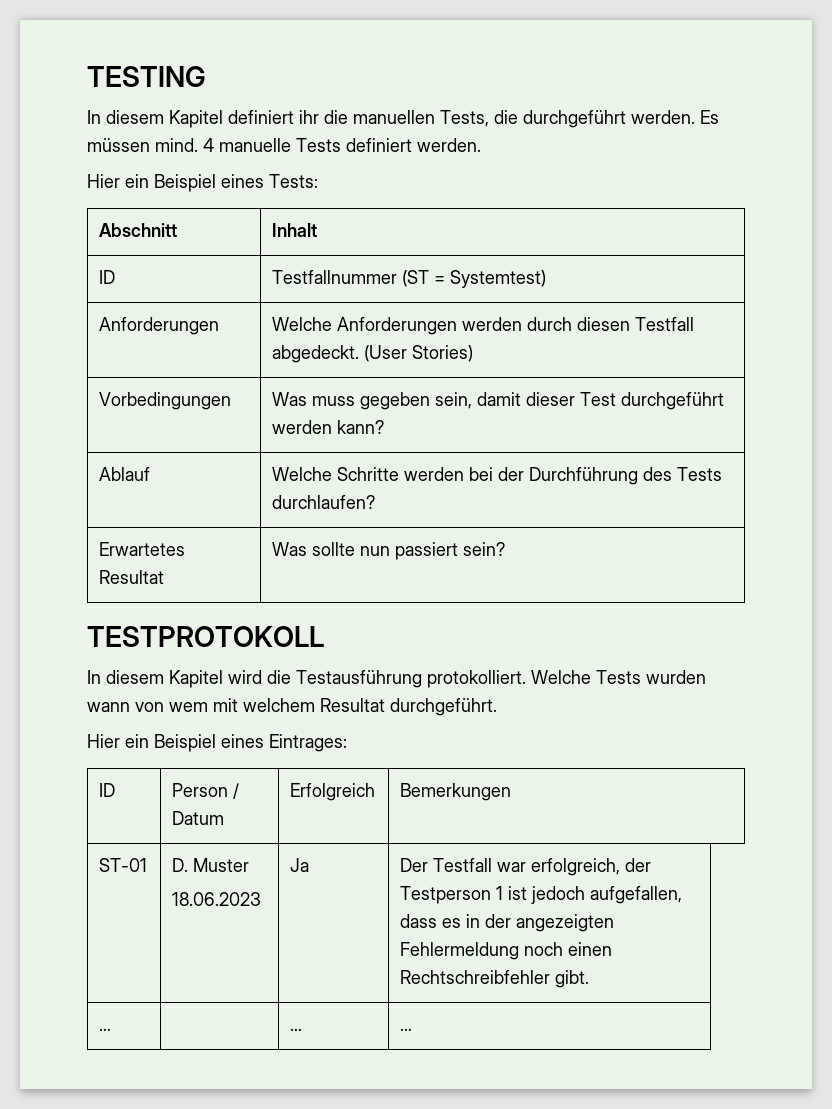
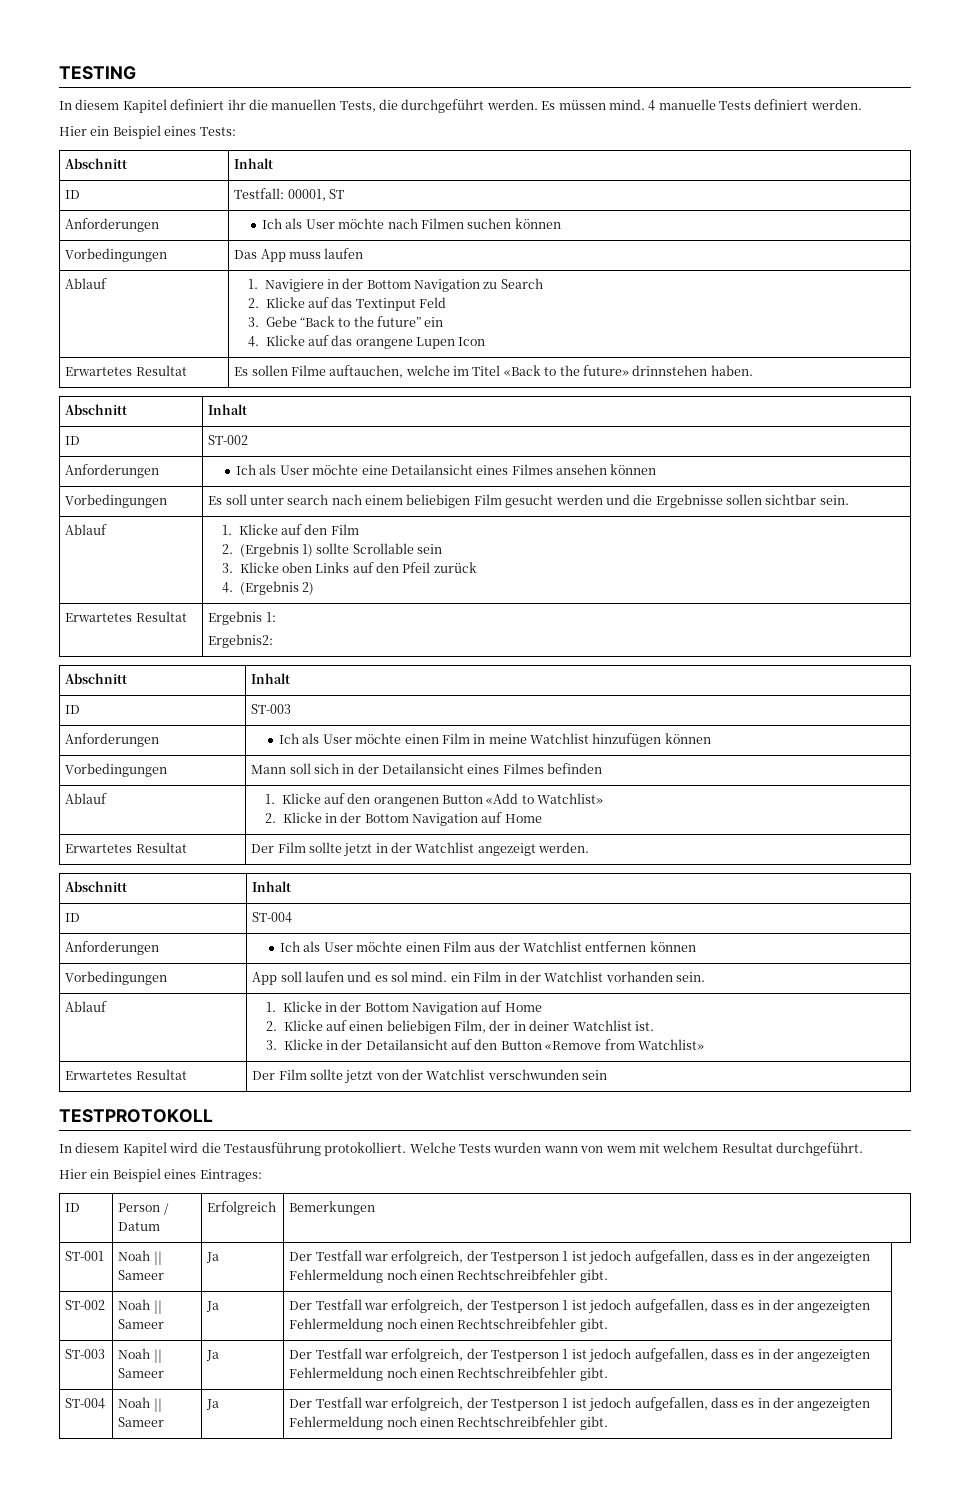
[272,270,547,288] [99,317,220,335] [272,317,695,335] [272,345,474,363] [99,392,232,410] [272,392,725,410] [272,420,385,434] [99,467,151,481] [272,467,723,485] [272,495,376,509] [99,542,186,556] [99,570,165,584] [272,542,506,560] Testfallnummer (ST = Systemtest) // Anforderungen | Welche Anforderungen werden durch diesen Testfall abgedeckt. (User Stories) // Vorbedingungen | Was muss gegeben sein, damit dieser Test durchgeführt werden kann? // Ablauf | Welche Schritte werden bei der Durchführung des Tests durchlaufen? // Erwartetes Resultat | Was sollte nun passiert sein? -> [234,188,344,201] [65,218,160,232] [262,218,561,229] [65,248,168,262] [234,248,364,262] [65,278,108,289] [248,278,543,292] [248,297,447,311] [248,316,444,327] [248,335,486,349] [65,365,187,376] [234,365,753,378] [65,404,128,415] [208,404,248,415] [65,436,81,445] [208,435,249,445] [65,464,160,478] [236,464,657,475] [65,494,168,508] [208,494,849,508] [65,524,108,535] [222,524,359,535] [222,543,443,557] [222,562,477,573] [222,581,314,595] [65,611,187,622] [208,611,276,625] [208,634,274,648] [65,673,128,684] [251,673,291,684] [65,705,81,714] [251,704,292,714] [65,733,160,747] [279,733,711,747] [65,763,168,777] [251,763,603,774] [65,793,108,804] [265,793,604,807] [265,812,542,826] [65,842,187,853] [251,842,590,857] [65,881,128,892] [252,881,292,892] [65,913,81,922] [252,912,293,923] [65,941,160,955] [280,941,696,952] [65,971,168,985] [252,971,706,985] [65,1001,108,1012] [266,1001,542,1015] [266,1020,654,1034] [266,1039,704,1050] [65,1069,187,1080] [252,1069,608,1084] Testfall: 00001, ST // Anforderungen | Ich als User möchte nach Filmen suchen können // Vorbedingungen | Das App muss laufen // Ablauf | 1. Navigiere in der Bottom Navigation zu Search // 2. Klicke auf das Textinput Feld // 3. Gebe “Back to the future” ein // 4. Klicke auf das orangene Lupen Icon // Erwartetes Resultat | Es sollen Filme auftauchen, welche im Titel «Back to the future» drinnstehen haben. // Abschnitt | Inhalt // ID | ST-002 // Anforderungen | Ich als User möchte eine Detailansicht eines Filmes ansehen können // Vorbedingungen | Es soll unter search nach einem beliebigen Film gesucht werden und die Ergebnisse sollen sichtbar sein. // Ablauf | 1. Klicke auf den Film // 2. (Ergebnis 1) sollte Scrollable sein // 3. Klicke oben Links auf den Pfeil zurück // 4. (Ergebnis 2) // Erwartetes Resultat | Ergebnis 1: // Ergebnis2: // Abschnitt | Inhalt // ID | ST-003 // Anforderungen | Ich als User möchte einen Film in meine Watchlist hinzufügen können // Vorbedingungen | Mann soll sich in der Detailansicht eines Filmes befinden // Ablauf | 1. Klicke auf den orangenen Button «Add to Watchlist» // 2. Klicke in der Bottom Navigation auf Home // Erwartetes Resultat | Der Film sollte jetzt in der Watchlist angezeigt werden. // Abschnitt | Inhalt // ID | ST-004 // Anforderungen | Ich als User möchte einen Film aus der Watchlist entfernen können // Vorbedingungen | App soll laufen und es sol mind. ein Film in der Watchlist vorhanden sein. // Ablauf | 1. Klicke in der Bottom Navigation auf Home // 2. Klicke auf einen beliebigen Film, der in deiner Watchlist ist. // 3. Klicke in der Detailansicht auf den Button «Remove from Watchlist» // Erwartetes Resultat | Der Film sollte jetzt von der Watchlist verschwunden sein
[99,858,148,872] [172,858,250,872] [172,892,262,906] ST-01 | D. Muster // 18.06.2023 -> [65,1251,105,1261] [118,1250,162,1265] [118,1270,165,1280] ST-001 | Noah || Sameer
[99,1028,112,1031] [290,1028,303,1031] [400,1028,413,1031] … | | … | … -> [65,1300,106,1310] [118,1299,162,1314] [118,1319,165,1329] [206,1301,220,1312] [289,1299,871,1314] [289,1318,608,1332] [65,1349,106,1359] [118,1348,162,1363] [118,1368,165,1378] [206,1350,220,1361] [289,1348,871,1363] [289,1367,608,1381] [65,1398,106,1409] [118,1397,162,1412] [118,1417,165,1427] [206,1399,220,1410] [289,1397,871,1412] [289,1416,608,1430] ST-002 | Noah || Sameer | Ja | Der Testfall war erfolgreich, der Testperson 1 ist jedoch aufgefallen, dass es in der angezeigten Fehlermeldung noch einen Rechtschreibfehler gibt. // ST-003 | Noah || Sameer | Ja | Der Testfall war erfolgreich, der Testperson 1 ist jedoch aufgefallen, dass es in der angezeigten Fehlermeldung noch einen Rechtschreibfehler gibt. // ST-004 | Noah || Sameer | Ja | Der Testfall war erfolgreich, der Testperson 1 ist jedoch aufgefallen, dass es in der angezeigten Fehlermeldung noch einen Rechtschreibfehler gibt.

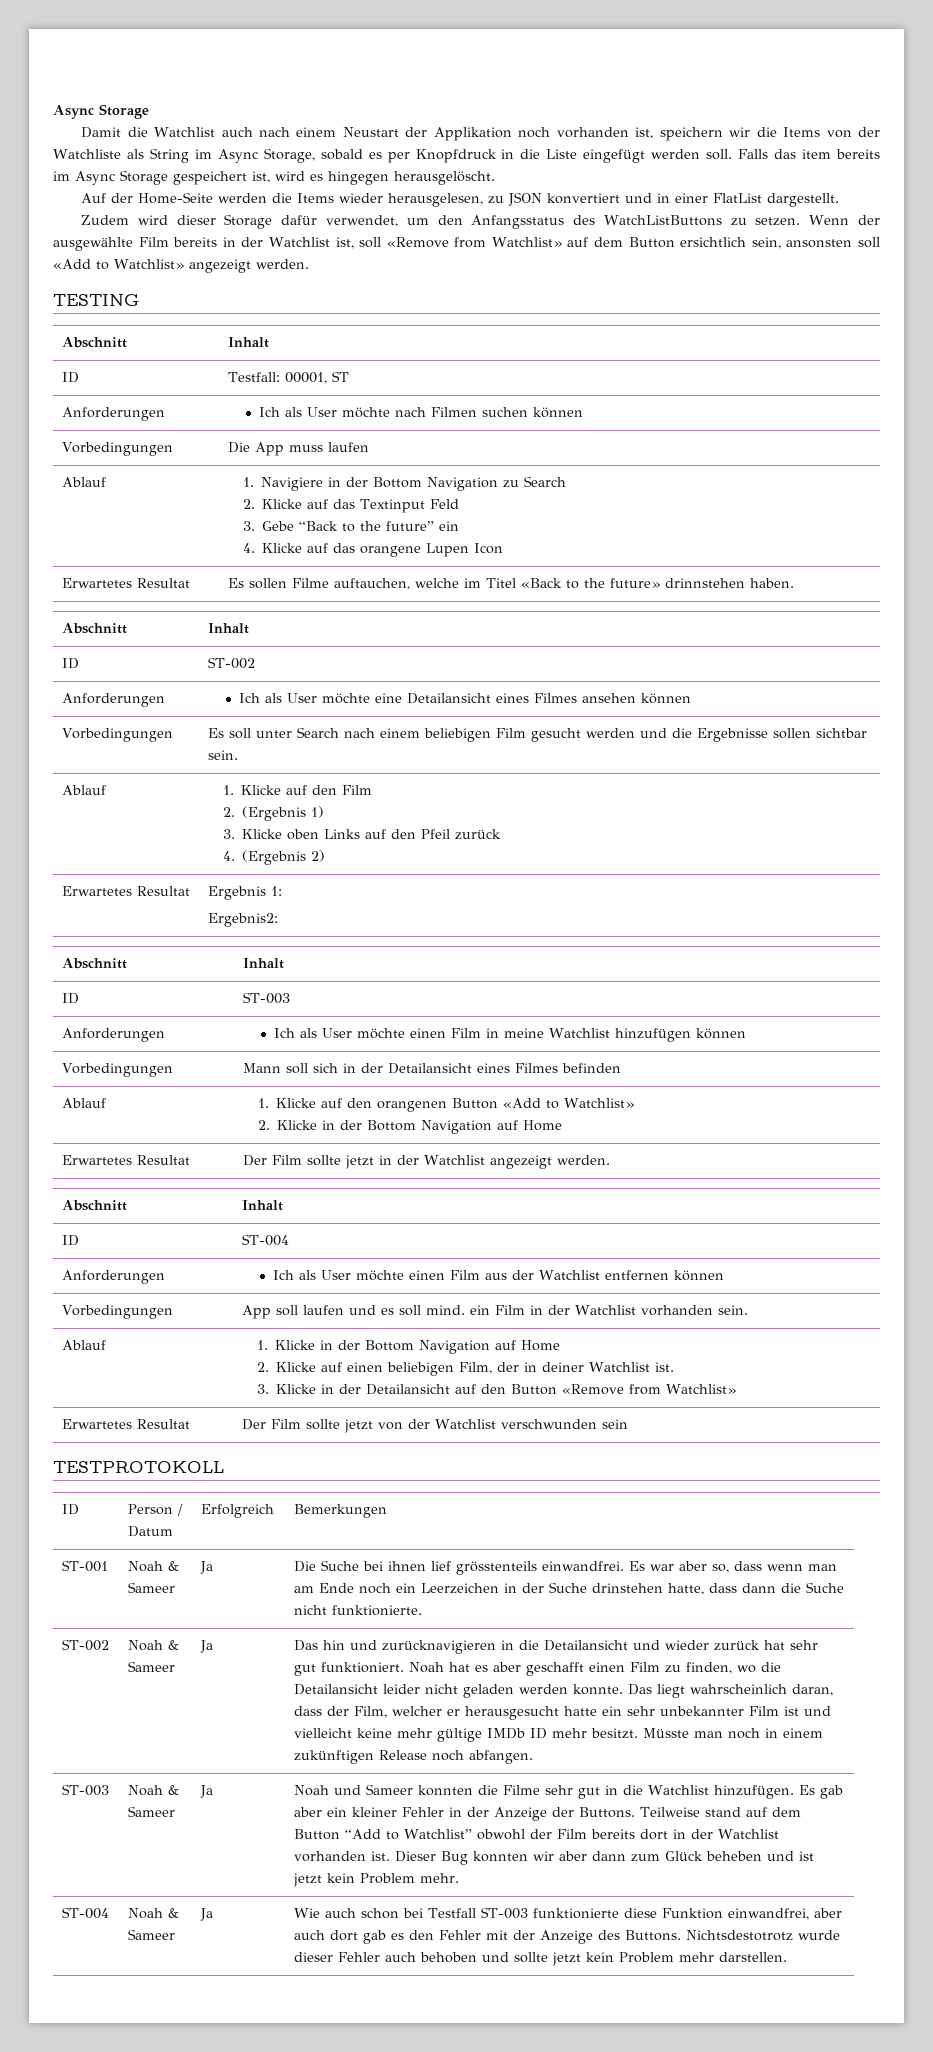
[59,66,136,80] [59,99,862,113] [59,125,236,139] TESTING // In diesem Kapitel definiert ihr die manuellen Tests, die durchgeführt werden. Es müssen mind. 4 manuelle Tests definiert werden. // Hier ein Beispiel eines Tests: -> [53,104,149,119] [81,127,880,141] [53,148,880,163] [53,170,495,185] [81,192,840,207] [81,214,880,229] [53,237,880,251] [53,259,309,273] [53,294,139,306] Async Storage // Damit die Watchlist auch nach einem Neustart der Applikation noch vorhanden ist, speichern wir die Items von der Watchliste als String im Async Storage, sobald es per Knopfdruck in die Liste eingefügt werden soll. Falls das item bereits im Async Storage gespeichert ist, wird es hingegen herausgelöscht. // Auf der Home-Seite werden die Items wieder herausgelesen, zu JSON konvertiert und in einer FlatList dargestellt. // Zudem wird dieser Storage dafür verwendet, um den Anfangsstatus des WatchListButtons zu setzen. Wenn der ausgewählte Film bereits in der Watchlist ist, soll «Remove from Watchlist» auf dem Button ersichtlich sein, ansonsten soll «Add to Watchlist» angezeigt werden. // TESTING
[234,250,258,259] Das -> [228,442,251,453] Die
[287,494,329,505] search -> [297,727,340,738] Search
[316,543,443,554] sollte Scrollable sein -> (325, 812) none
[391,971,409,982] sol -> [399,1305,422,1316] soll
[59,1142,863,1156] [59,1168,262,1182] // In diesem Kapitel wird die Testausführung protokolliert. Welche Tests wurden wann von wem mit welchem Resultat durchgeführt. // Hier ein Beispiel eines Eintrages: -> (224, 1467) none
[153,1251,162,1265] [118,1270,165,1280] [206,1252,220,1263] [289,1250,871,1265] [289,1269,608,1283] || Sameer | Ja | Der Testfall war erfolgreich, der Testperson 1 ist jedoch aufgefallen, dass es in der angezeigten Fehlermeldung noch einen Rechtschreibfehler gibt. -> [168,1561,180,1571] [128,1582,176,1593] [200,1561,214,1574] [294,1560,838,1575] [294,1582,845,1595] [294,1605,423,1616] & Sameer | Ja | Die Suche bei ihnen lief grösstenteils einwandfrei. Es war aber so, dass wenn man am Ende noch ein Leerzeichen in der Suche drinstehen hatte, dass dann die Suche nicht funktionierte.
[153,1300,162,1314] [118,1319,165,1329] [206,1301,220,1312] [289,1299,871,1314] [289,1318,608,1332] || Sameer | Ja | Der Testfall war erfolgreich, der Testperson 1 ist jedoch aufgefallen, dass es in der angezeigten Fehlermeldung noch einen Rechtschreibfehler gibt. -> [168,1640,180,1650] [128,1661,176,1672] [200,1640,214,1653] [294,1640,819,1654] [294,1662,782,1676] [294,1684,834,1698] [294,1706,832,1720] [294,1728,824,1742] [294,1750,534,1764] & Sameer | Ja | Das hin und zurücknavigieren in die Detailansicht und wieder zurück hat sehr gut funktioniert. Noah hat es aber geschafft einen Film zu finden, wo die Detailansicht leider nicht geladen werden konnte. Das liegt wahrscheinlich daran, dass der Film, welcher er herausgesucht hatte ein sehr unbekannter Film ist und vielleicht keine mehr gültige IMDb ID mehr besitzt. Müsste man noch in einem zukünftigen Release noch abfangen.
[153,1349,162,1363] [118,1368,165,1378] [206,1350,220,1361] [289,1348,871,1363] [289,1367,608,1381] || Sameer | Ja | Der Testfall war erfolgreich, der Testperson 1 ist jedoch aufgefallen, dass es in der angezeigten Fehlermeldung noch einen Rechtschreibfehler gibt. -> [168,1785,180,1795] [128,1806,176,1817] [200,1785,214,1798] [294,1784,844,1799] [294,1807,802,1821] [294,1829,780,1840] [294,1851,815,1865] [293,1873,460,1887] & Sameer | Ja | Noah und Sameer konnten die Filme sehr gut in die Watchlist hinzufügen. Es gab aber ein kleiner Fehler in der Anzeige der Buttons. Teilweise stand auf dem Button “Add to Watchlist” obwohl der Film bereits dort in der Watchlist vorhanden ist. Dieser Bug konnten wir aber dann zum Glück beheben und ist jetzt kein Problem mehr.
[153,1398,162,1412] [118,1417,165,1427] [206,1399,220,1410] [289,1397,871,1412] [289,1416,608,1430] || Sameer | Ja | Der Testfall war erfolgreich, der Testperson 1 ist jedoch aufgefallen, dass es in der angezeigten Fehlermeldung noch einen Rechtschreibfehler gibt. -> [168,1908,180,1918] [128,1929,176,1940] [200,1908,214,1921] [294,1907,843,1920] [294,1930,841,1944] [294,1952,788,1966] & Sameer | Ja | Wie auch schon bei Testfall ST-003 funktionierte diese Funktion einwandfrei, aber auch dort gab es den Fehler mit der Anzeige des Buttons. Nichtsdestotrotz wurde dieser Fehler auch behoben und sollte jetzt kein Problem mehr darstellen.

